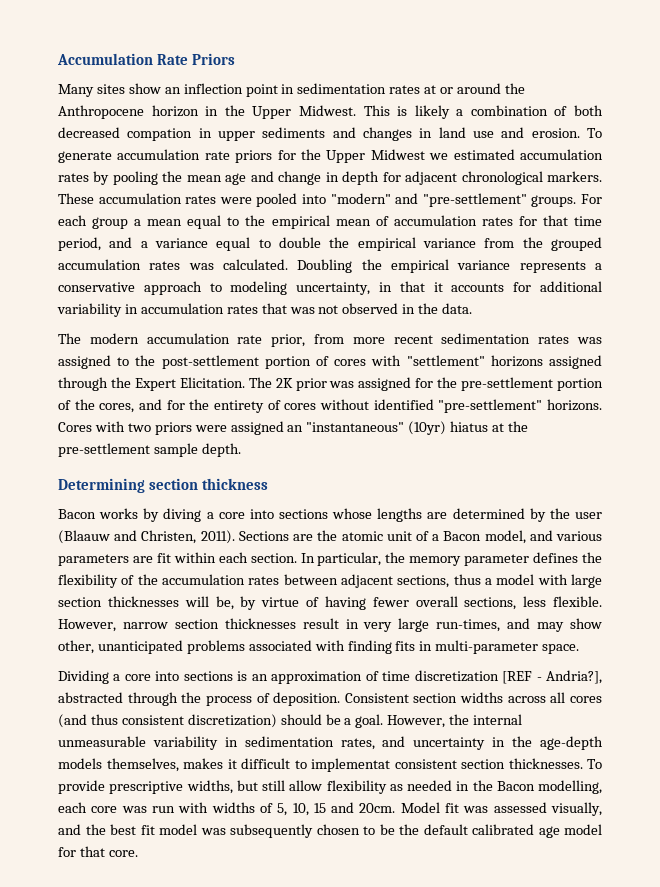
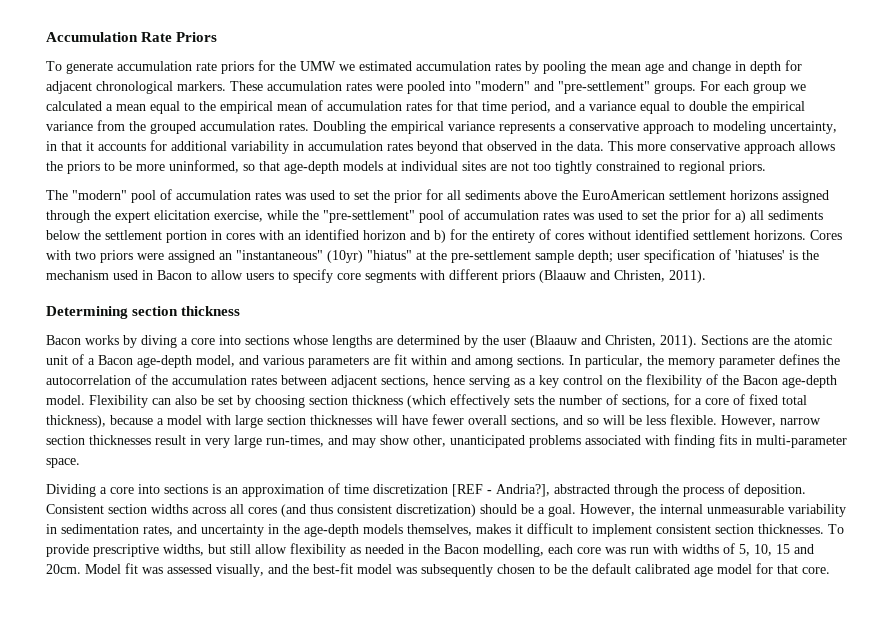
[58,83,525,97] [58,105,603,119] [58,127,580,141] Many sites show an inflection point in sedimentation rates at or around the Anthropocene horizon in the Upper Midwest. This is likely a combination of both decreased compation in upper sediments and changes in land use and erosion. -> (218, 37) none
[326,149,425,163] Upper Midwest -> [300,61,336,71] UMW
(129, 223) none -> [790,84,806,91] [46,101,102,111] we calculated
[149,259,288,270] rates was calculated. -> [279,122,309,131] rates.
[261,303,339,314] that was not -> [417,141,483,154] beyond that
[58,333,603,347] [58,355,602,369] [58,377,604,391] [58,399,162,413] // The modern accumulation rate prior, from more recent sedimentation rates was assigned to the post-settlement portion of cores with "settlement" horizons assigned through the Expert Elicitation. The 2K prior was assigned for the pre-settlement portion of the cores, and -> [608,141,835,154] [46,160,766,174] [46,189,829,203] [46,209,823,223] [46,229,446,243] This more conservative approach allows the priors to be more uninformed, so that age-depth models at individual sites are not too tightly constrained to regional priors. // The "modern" pool of accumulation rates was used to set the prior for all sediments above the EuroAmerican settlement horizons assigned through the expert elicitation exercise, while the "pre-settlement" pool of accumulation rates was used to set the prior for a) all sediments below the settlement portion in cores with an identified horizon and b)
[438,399,543,413] "pre-settlement" -> [693,230,750,240] settlement
[450,421,489,432] hiatus -> [367,250,412,260] "hiatus"
[201,443,241,457] depth. -> [578,249,819,263] [46,269,706,283] depth; user specification of 'hiatuses' is the mechanism used in Bacon to allow users to specify core segments with different priors (Blaauw and Christen, 2011).
(482, 536) none -> [137,355,192,368] age-depth
[218,552,297,563] each section. -> [451,355,565,368] and among sections.
[58,574,118,588] flexibility -> [46,375,131,385] autocorrelation
[453,574,481,585] thus -> [433,374,837,388] [46,394,807,408] [46,415,153,428] hence serving as a key control on the flexibility of the Bacon age-depth model. Flexibility can also be set by choosing section thickness (which effectively sets the number of sections, for a core of fixed total thickness), because
[215,596,517,610] be, by virtue of having fewer overall sections, -> [402,414,642,427] have fewer overall sections, and so will be
[311,758,390,772] implementat -> [592,524,652,537] implement
[110,824,155,835] best fit -> [313,563,353,574] best-fit

